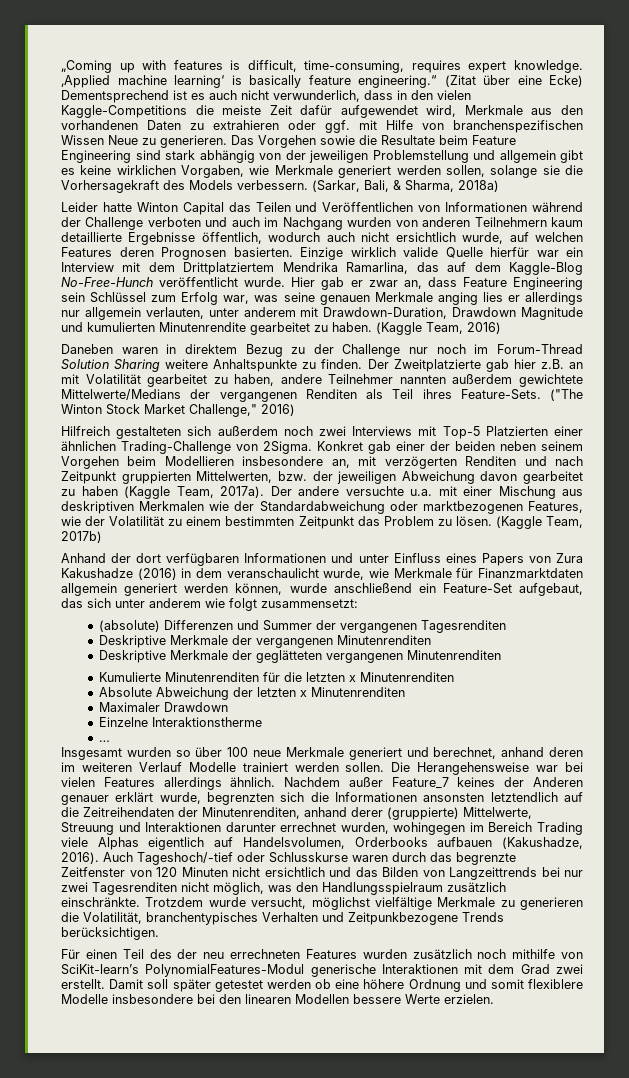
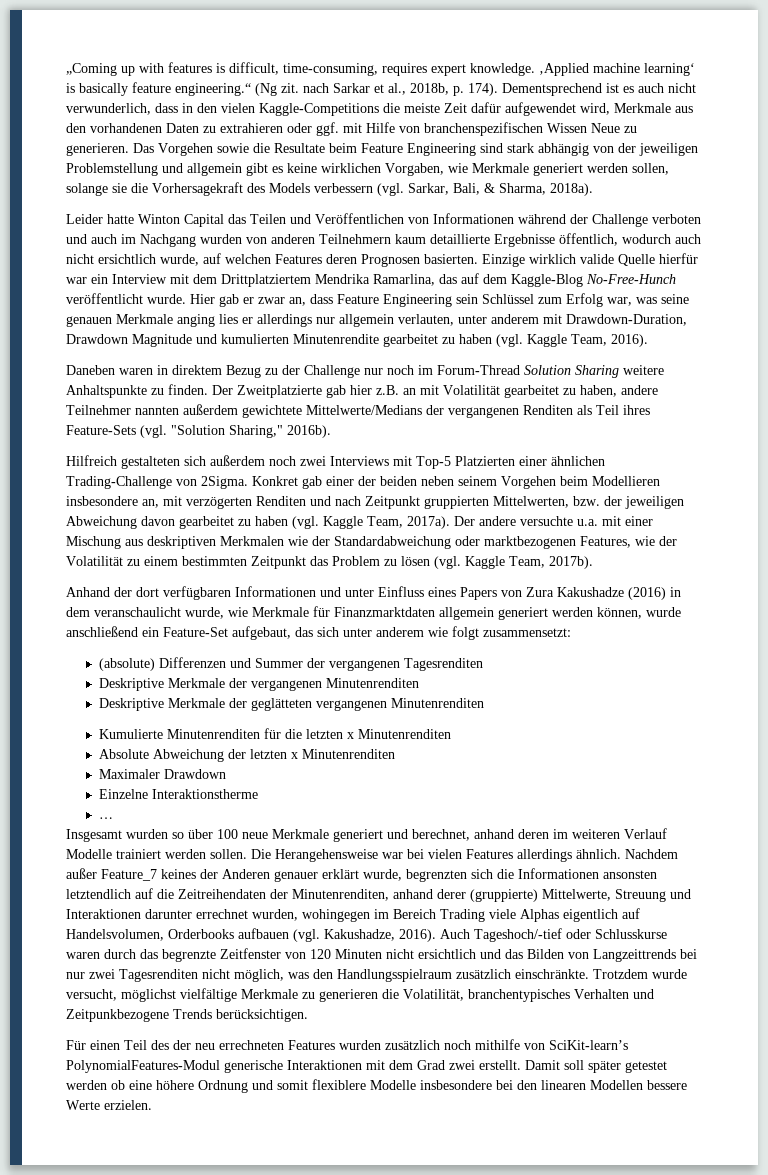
[444,75,583,87] (Zitat über eine Ecke) -> [255,83,498,96] (Ng zit. nach Sarkar et al., 2018b, p. 174).
[237,180,360,192] verbessern. (Sarkar, -> [314,183,449,196] verbessern (vgl. Sarkar,
[458,180,499,192] 2018a) -> [550,183,593,196] 2018a).
[332,322,501,335] haben. (Kaggle Team, 2016) -> [459,334,648,347] haben (vgl. Kaggle Team, 2016).
[460,389,583,401] [61,404,295,417] Feature-Sets. ("The Winton Stock Market Challenge," 2016) -> [66,425,331,438] Feature-Sets (vgl. "Solution Sharing," 2016b).
[124,486,170,499] (Kaggle -> [292,516,363,529] (vgl. Kaggle
[455,516,583,529] [61,531,102,543] lösen. (Kaggle Team, 2017b) -> [401,556,593,569] lösen (vgl. Kaggle Team, 2017b).
[502,837,583,849] (Kakushadze, -> [293,929,395,942] (vgl. Kakushadze,

